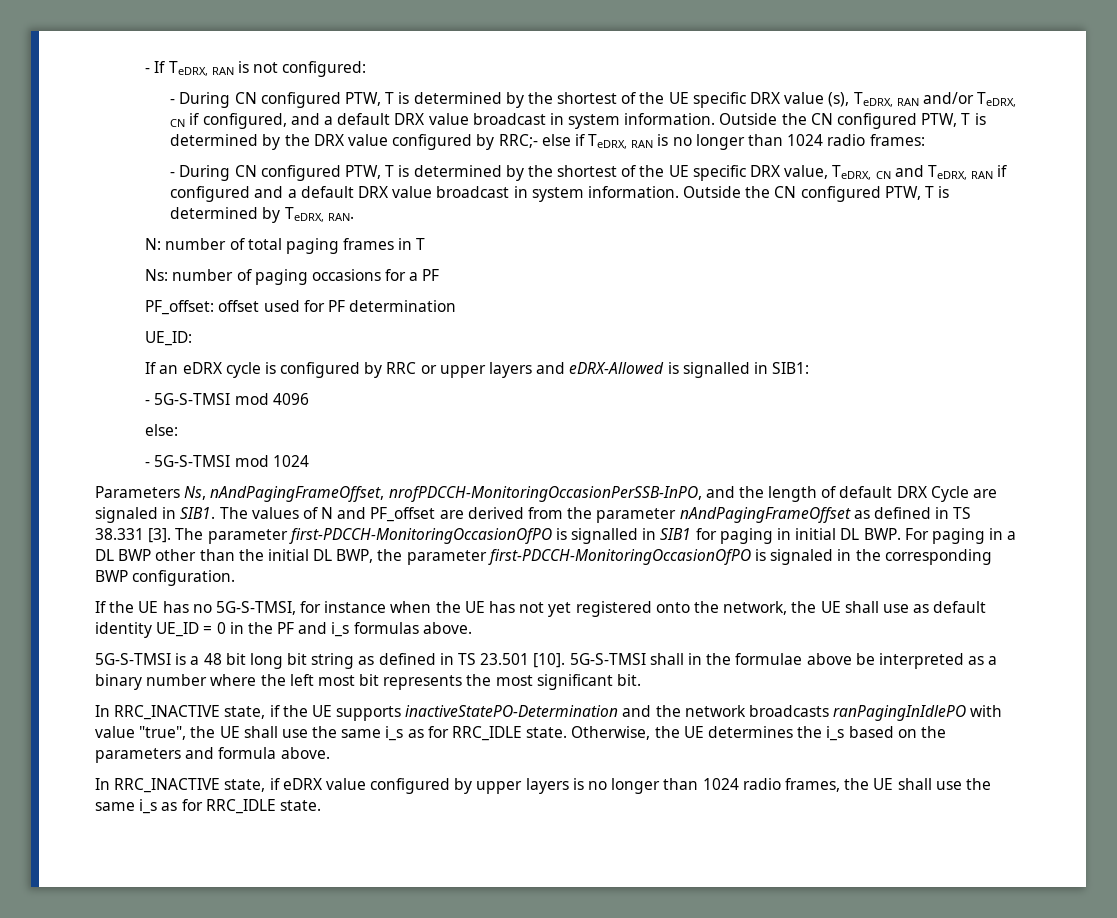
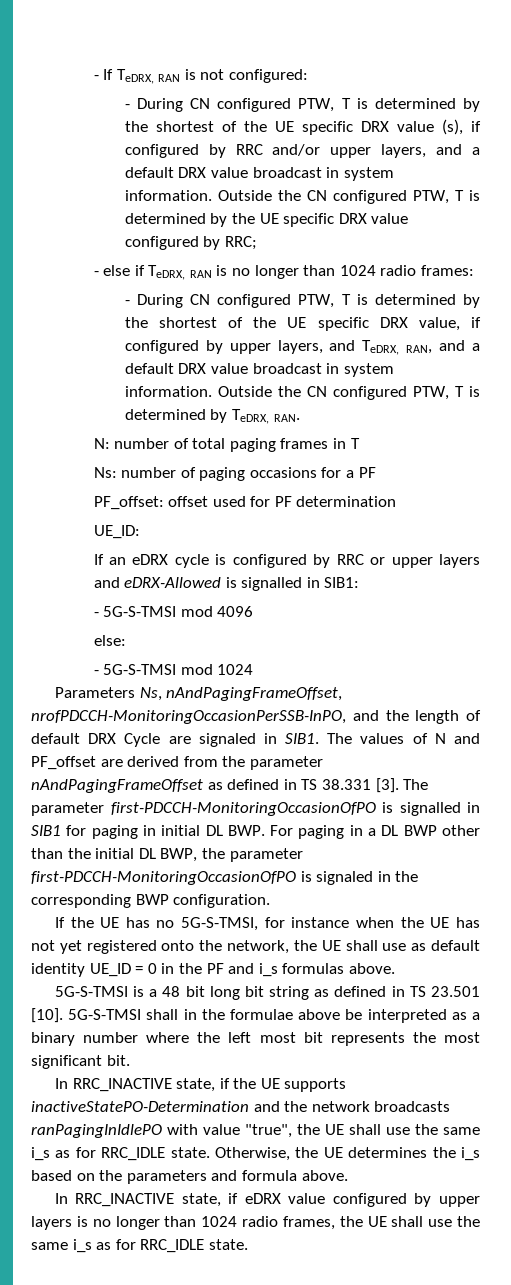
[853,92,1017,107] [170,113,287,129] TeDRX, RAN and/or TeDRX, CN if configured, -> [471,121,482,132] [124,144,427,158] if configured by RRC and/or upper layers,
(310, 140) none -> [259,213,335,227] UE specific
[498,134,538,148] RRC;- -> [224,236,257,250] [93,271,99,276] RRC; // -
[832,165,1008,180] [170,186,251,202] TeDRX, CN and TeDRX, RAN if configured -> [471,317,482,328] [124,340,433,355] if configured by upper layers, and TeDRX, RAN,

